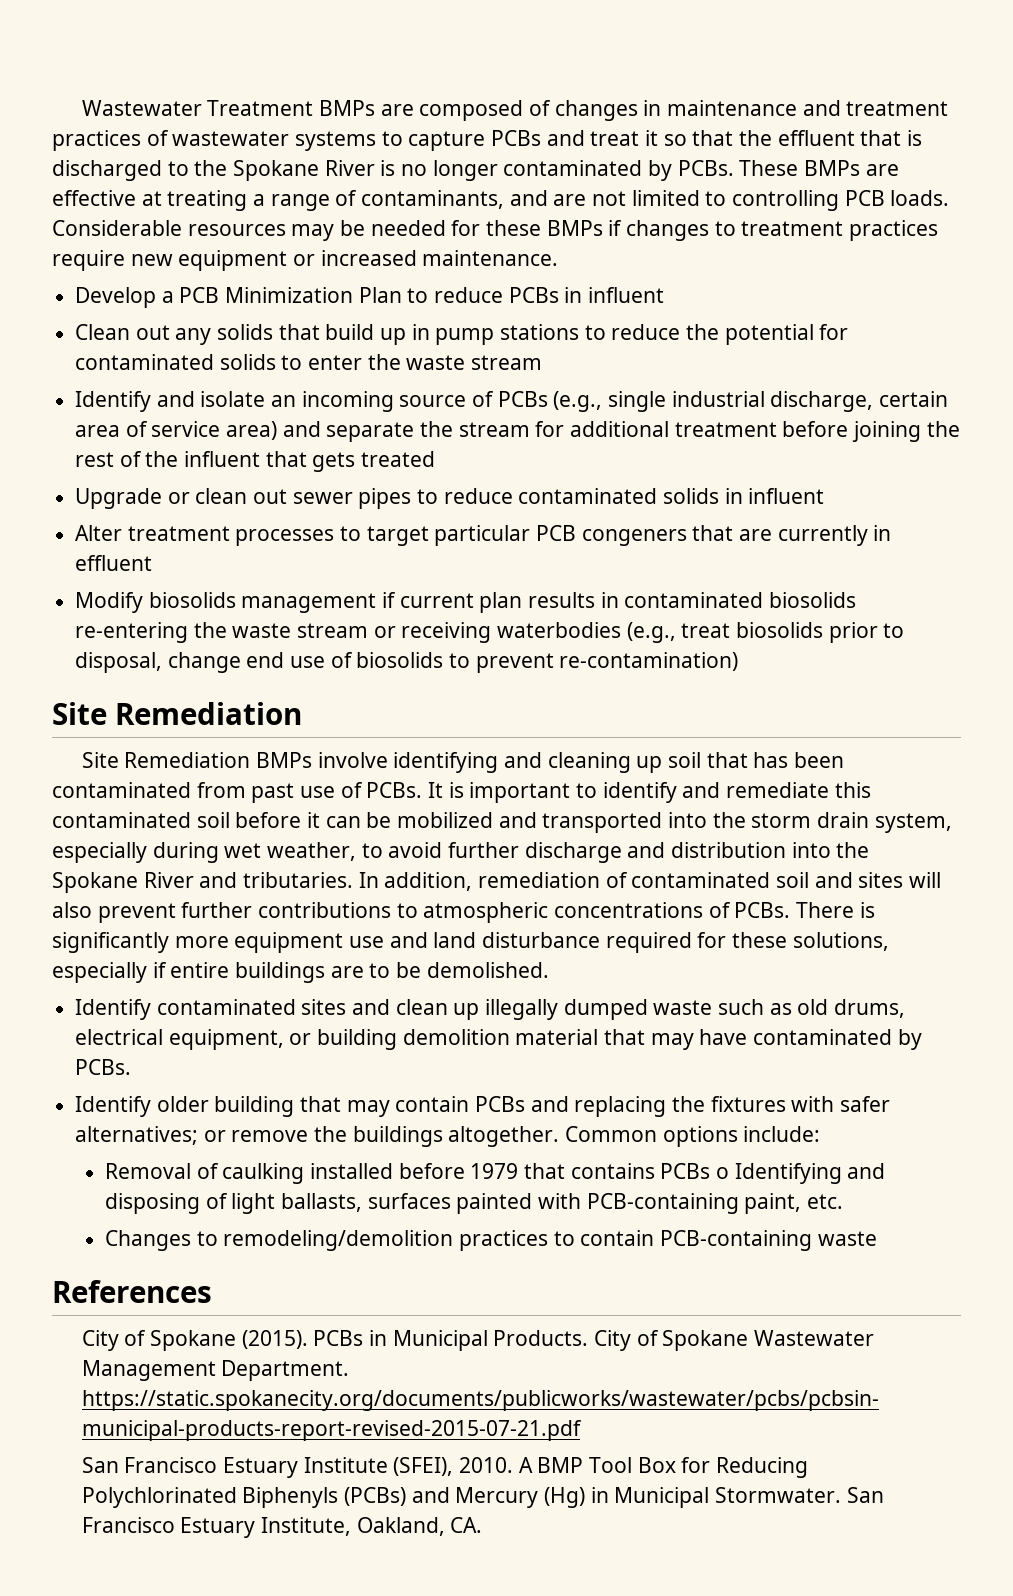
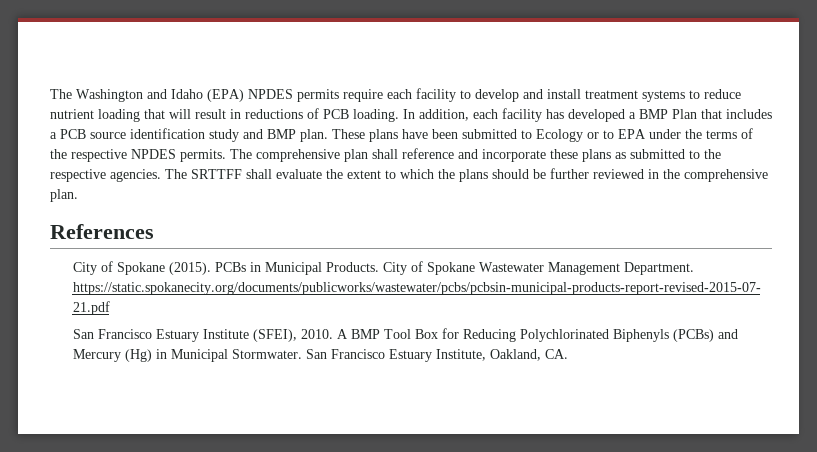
[81,100,949,121] [52,130,923,151] [52,160,899,181] [52,190,950,211] [52,220,939,241] [52,250,559,271] [75,287,665,308] [75,324,849,345] [75,354,543,370] [75,391,949,412] [75,421,960,442] [75,451,436,472] [75,488,825,509] [75,525,892,546] [75,555,153,571] [75,592,857,613] [75,622,905,643] [75,652,739,673] [52,702,302,725] [81,752,844,773] [52,782,871,803] [52,812,952,833] [52,842,870,863] [52,872,942,893] [52,902,875,923] [52,932,889,953] [52,962,549,983] [75,999,906,1020] [75,1029,922,1050] [75,1059,132,1075] [75,1096,891,1117] [75,1126,821,1147] [104,1163,886,1184] [104,1193,843,1214] [104,1230,877,1251] Wastewater Treatment BMPs are composed of changes in maintenance and treatment practices of wastewater systems to capture PCBs and treat it so that the effluent that is discharged to the Spokane River is no longer contaminated by PCBs. These BMPs are effective at treating a range of contaminants, and are not limited to controlling PCB loads. Considerable resources may be needed for these BMPs if changes to treatment practices require new equipment or increased maintenance. // Develop a PCB Minimization Plan to reduce PCBs in influent // Clean out any solids that build up in pump stations to reduce the potential for contaminated solids to enter the waste stream // Identify and isolate an incoming source of PCBs (e.g., single industrial discharge, certain area of service area) and separate the stream for additional treatment before joining the rest of the influent that gets treated // Upgrade or clean out sewer pipes to reduce contaminated solids in influent // Alter treatment processes to target particular PCB congeners that are currently in effluent // Modify biosolids management if current plan results in contaminated biosolids re-entering the waste stream or receiving waterbodies (e.g., treat biosolids prior to disposal, change end use of biosolids to prevent re-contamination) // Site Remediation // Site Remediation BMPs involve identifying and cleaning up soil that has been contaminated from past use of PCBs. It is important to identify and remediate this contaminated soil before it can be mobilized and transported into the storm drain system, especially during wet weather, to avoid further discharge and distribution into the Spokane River and tributaries. In addition, remediation of contaminated soil and sites will also prevent further contributions to atmospheric concentrations of PCBs. There is significantly more equipment use and land disturbance required for these solutions, especially if entire buildings are to be demolished. // Identify contaminated sites and clean up illegally dumped waste such as old drums, electrical equipment, or building demolition material that may have contaminated by PCBs. // Identify older building that may contain PCBs and replacing the fixtures with safer alternatives; or remove the buildings altogether. Common options include: // Removal of caulking installed before 1979 that contains PCBs o Identifying and disposing of light ballasts, surfaces painted with PCB-containing paint, etc. // Changes to remodeling/demolition practices to contain PCB-containing waste -> [50,88,741,102] [50,108,772,122] [50,128,753,142] [50,148,721,162] [50,168,768,182] [50,189,78,202] The Washington and Idaho (EPA) NPDES permits require each facility to develop and install treatment systems to reduce nutrient loading that will result in reductions of PCB loading. In addition, each facility has developed a BMP Plan that includes a PCB source identification study and BMP plan. These plans have been submitted to Ecology or to EPA under the terms of the respective NPDES permits. The comprehensive plan shall reference and incorporate these plans as submitted to the respective agencies. The SRTTFF shall evaluate the extent to which the plans should be further reviewed in the comprehensive plan.

